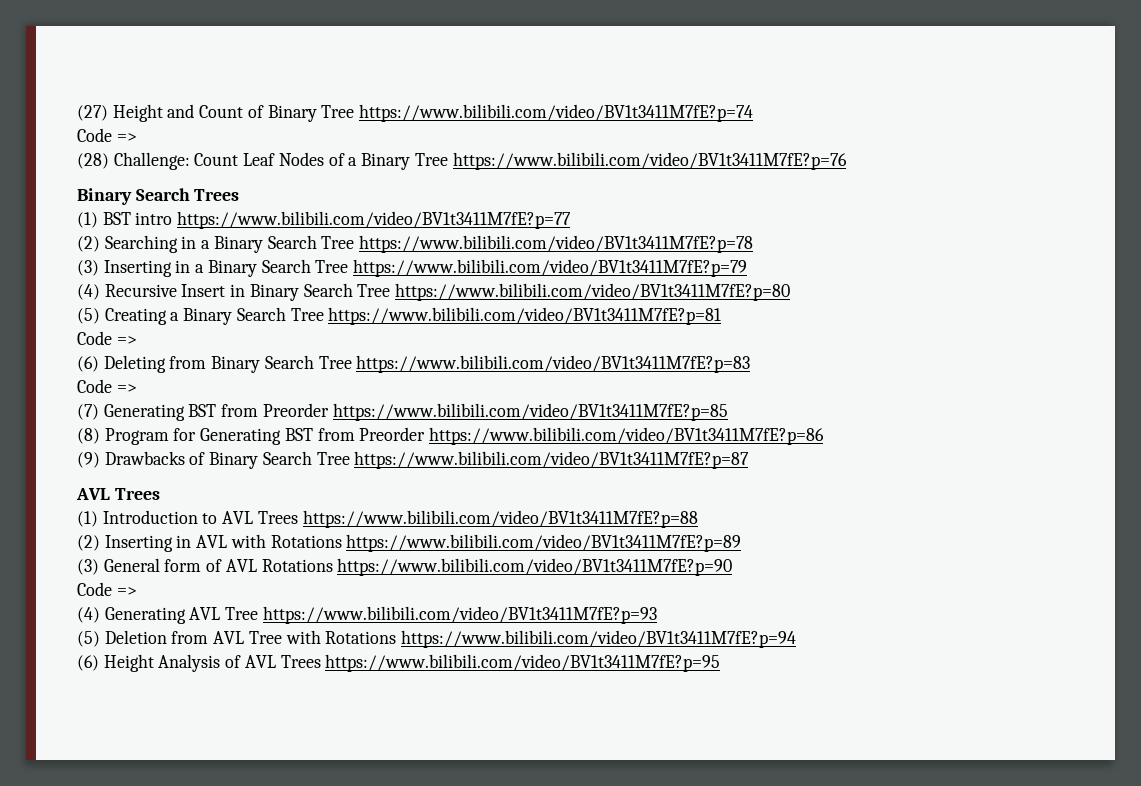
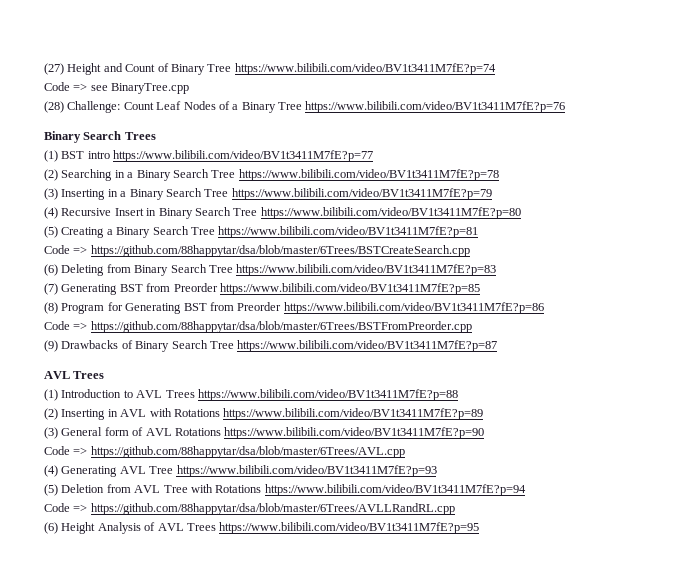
(137, 137) none -> [90,83,190,94] see BinaryTree.cpp
(137, 340) none -> [90,245,470,257] https://github.com/88happytar/dsa/blob/master/6Trees/BSTCreateSearch.cpp
[77,379,137,393] // Code => -> (497, 270) none
(825, 436) none -> [44,321,472,333] // Code => https://github.com/88happytar/dsa/blob/master/6Trees/BSTFromPreorder.cpp
(137, 591) none -> [90,446,405,458] https://github.com/88happytar/dsa/blob/master/6Trees/AVL.cpp
(797, 639) none -> [44,503,455,515] // Code => https://github.com/88happytar/dsa/blob/master/6Trees/AVLLRandRL.cpp

